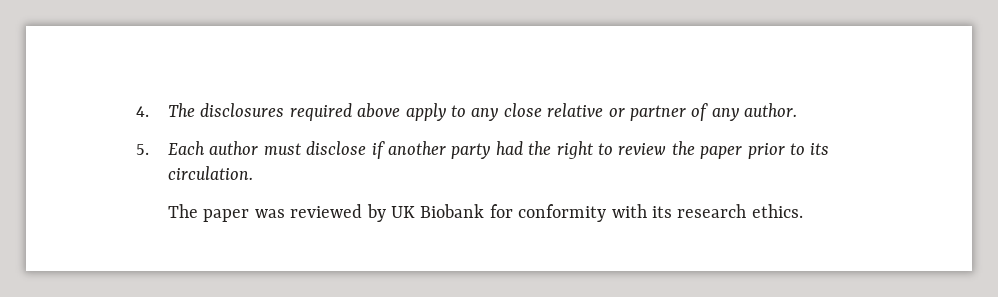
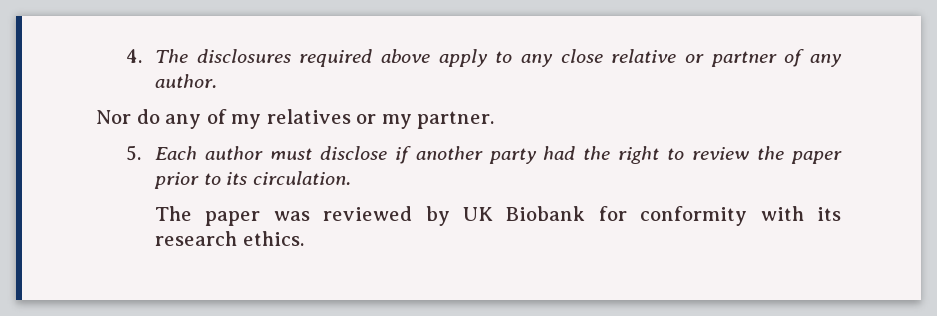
(798, 110) none -> [96,109,495,129] // Nor do any of my relatives or my partner.

